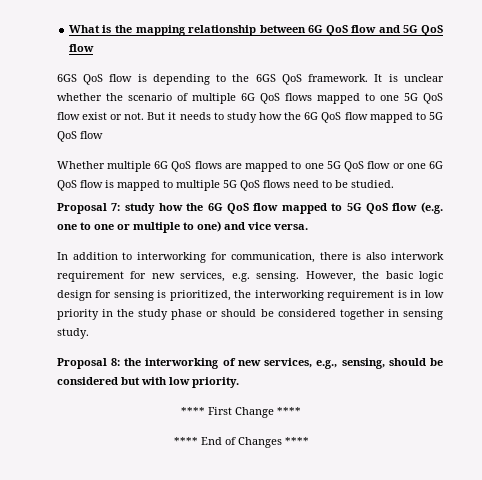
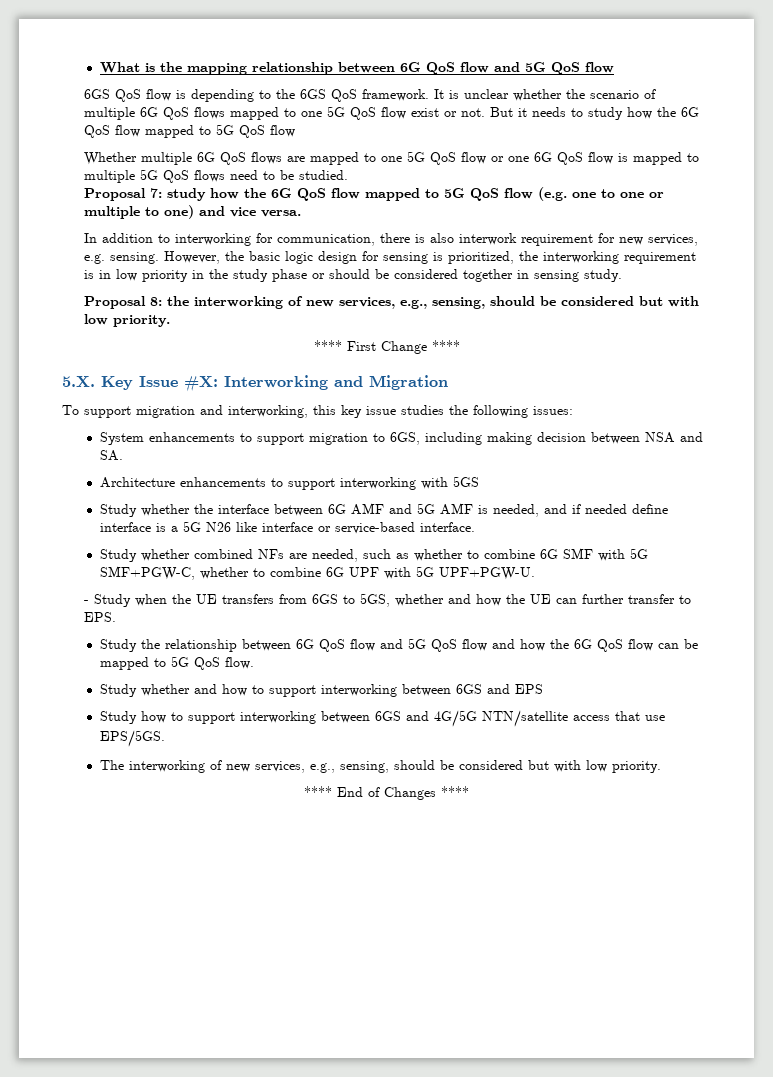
(301, 411) none -> [62,375,448,392] [62,405,573,418] [99,432,703,445] [99,450,123,461] [99,476,479,490] [99,503,668,517] [99,521,475,534] [99,548,648,562] [99,566,535,580] [84,593,692,607] [84,612,117,622] [99,638,698,652] [99,656,254,670] [99,684,543,697] [99,710,665,727] [99,730,165,747] [99,760,661,773] // 5.X. Key Issue #X: Interworking and Migration // To support migration and interworking, this key issue studies the following issues: // System enhancements to support migration to 6GS, including making decision between NSA and SA. // Architecture enhancements to support interworking with 5GS // Study whether the interface between 6G AMF and 5G AMF is needed, and if needed define interface is a 5G N26 like interface or service-based interface. // Study whether combined NFs are needed, such as whether to combine 6G SMF with 5G SMF+PGW-C, whether to combine 6G UPF with 5G UPF+PGW-U. // - Study when the UE transfers from 6GS to 5GS, whether and how the UE can further transfer to EPS. // Study the relationship between 6G QoS flow and 5G QoS flow and how the 6G QoS flow can be mapped to 5G QoS flow. // Study whether and how to support interworking between 6GS and EPS // Study how to support interworking between 6GS and 4G/5G NTN/satellite access that use EPS/5GS. // The interworking of new services, e.g., sensing, should be considered but with low priority.

